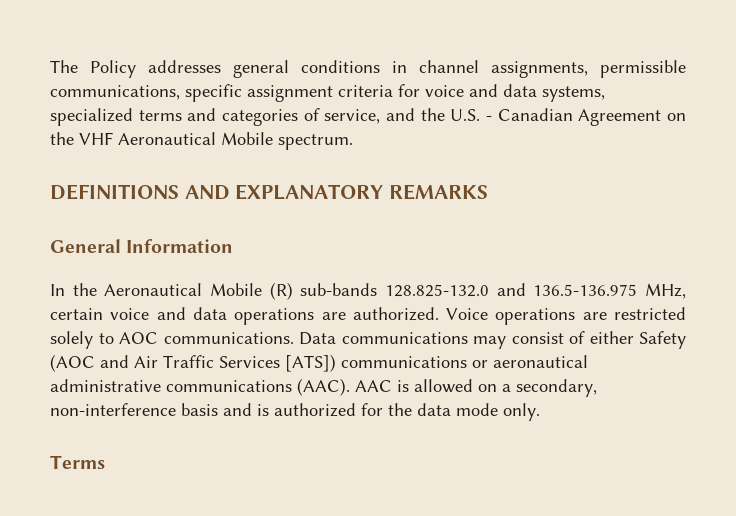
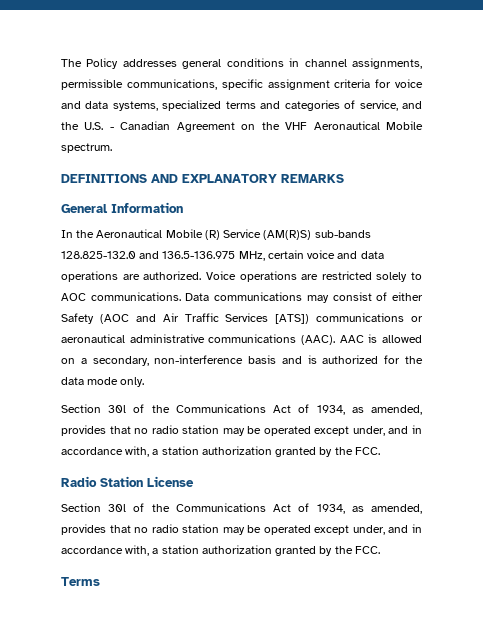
(293, 291) none -> [223,229,312,240] Service (AM(R)S)
(540, 412) none -> [61,404,422,415] [61,425,422,436] [61,446,380,457] [61,476,194,487] [61,503,422,514] [61,524,422,535] [61,545,380,556] // Section 30l of the Communications Act of 1934, as amended, provides that no radio station may be operated except under, and in accordance with, a station authorization granted by the FCC. // Radio Station License // Section 30l of the Communications Act of 1934, as amended, provides that no radio station may be operated except under, and in accordance with, a station authorization granted by the FCC.

